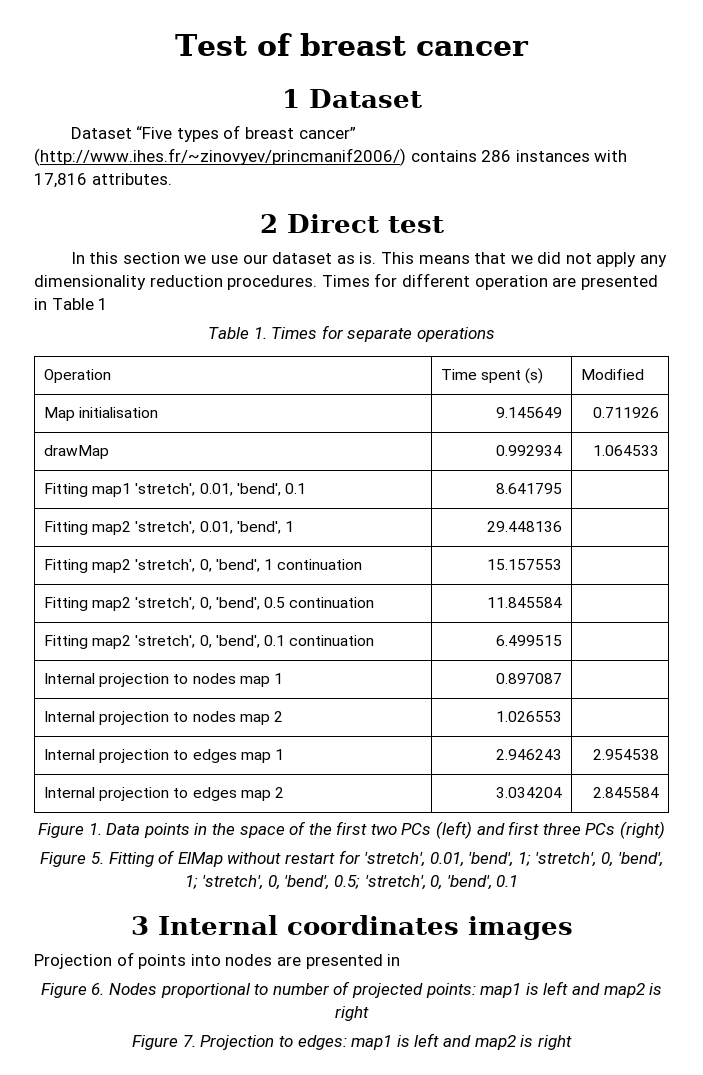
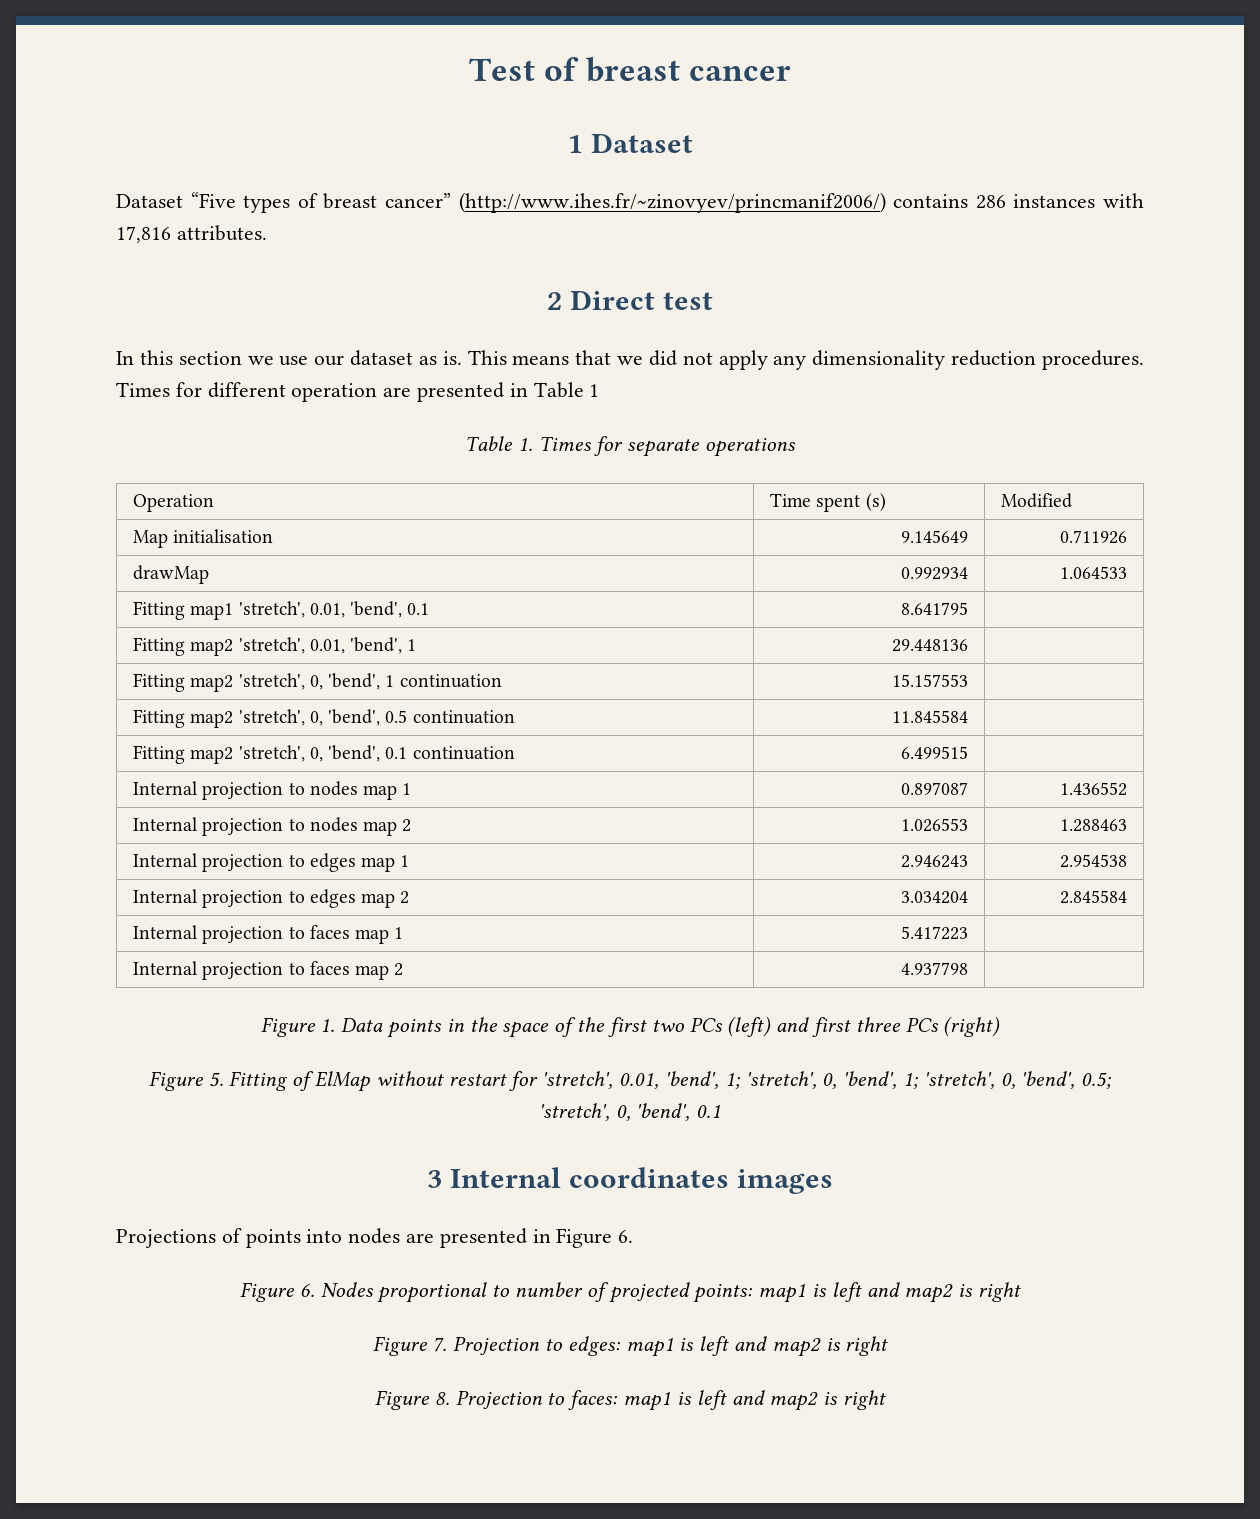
(562, 678) none -> [1059,782,1127,796] 1.436552
(562, 716) none -> [1059,819,1127,832] 1.288463
(659, 792) none -> [133,925,404,944] [900,926,968,940] [133,961,404,980] [900,962,968,975] // Internal projection to faces map 1 | 5.417223 | // Internal projection to faces map 2 | 4.937798 |
[34,954,112,969] Projection -> [116,1229,216,1248] Projections
(401, 960) none -> [556,1228,634,1248] Figure 6.
(572, 1042) none -> [375,1390,886,1411] // Figure 8. Projection to faces: map1 is left and map2 is right

